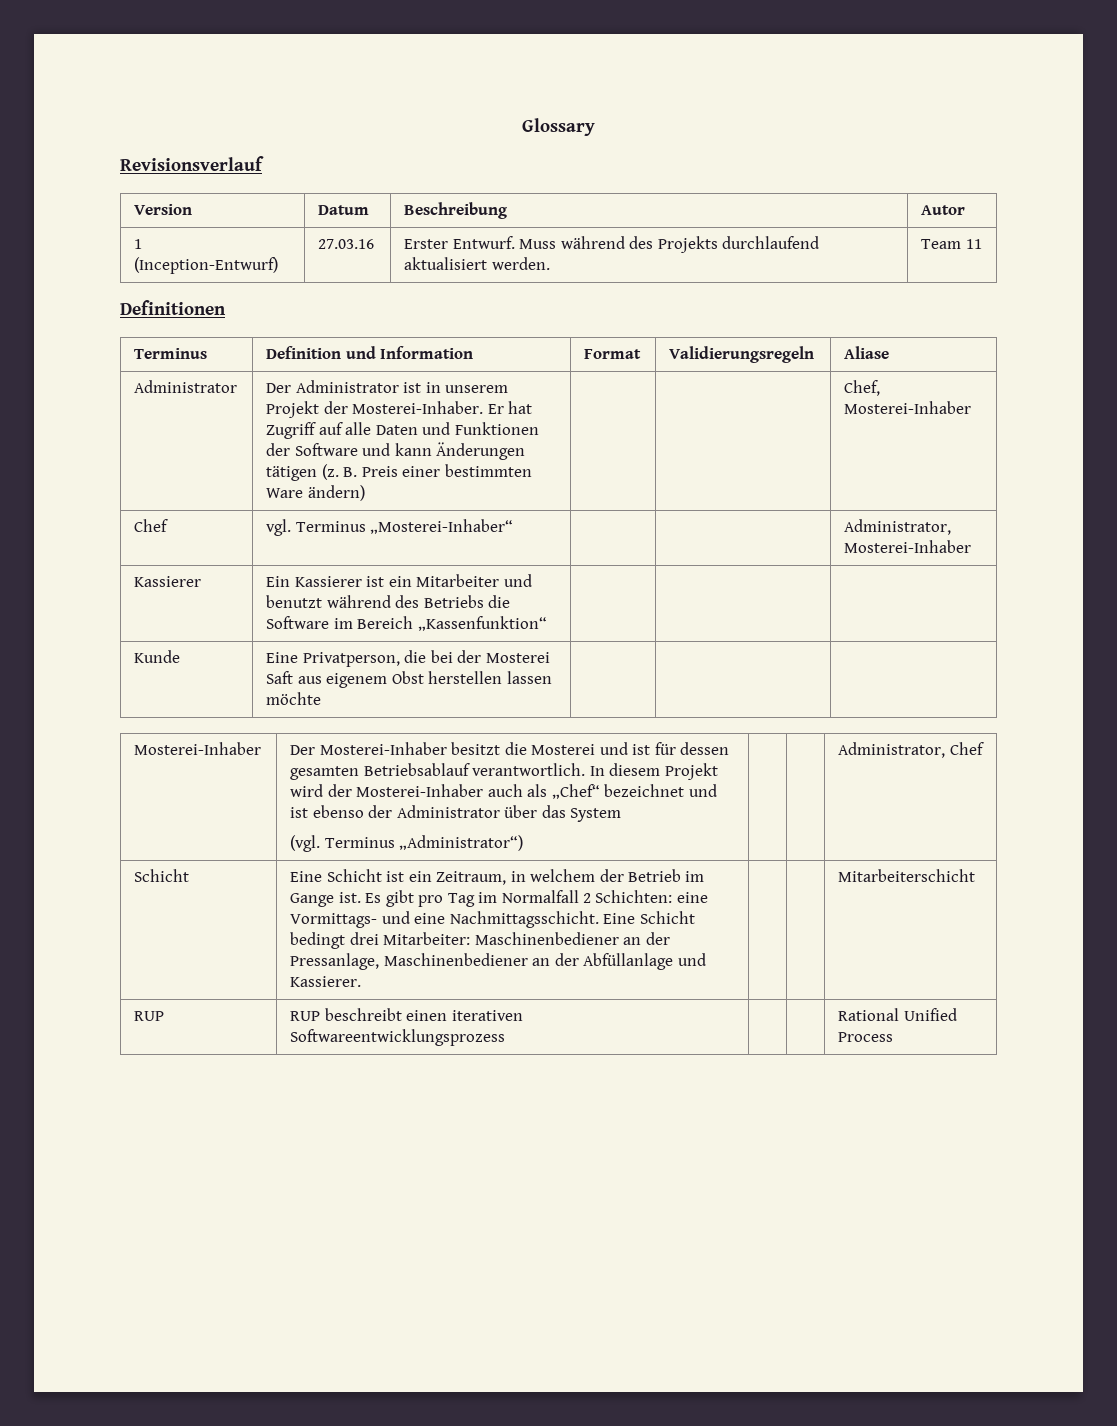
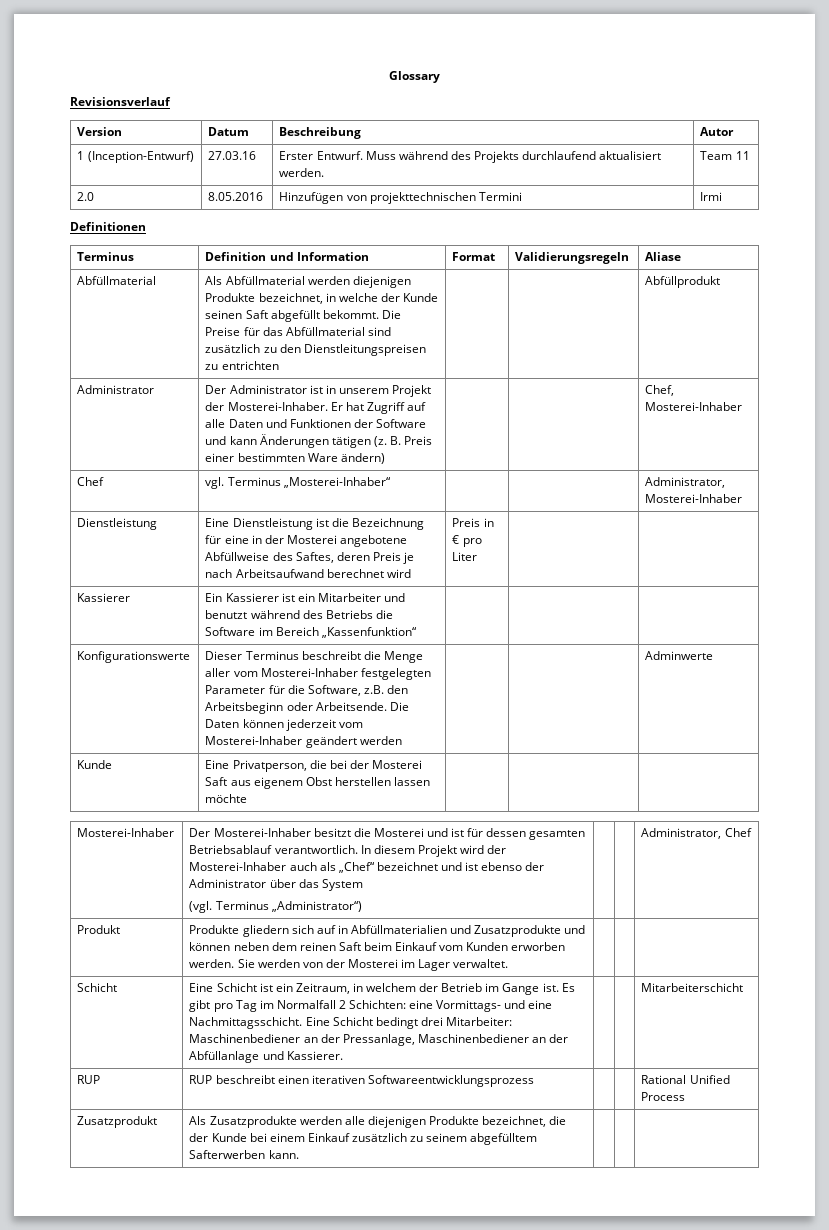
(982, 244) none -> [77,192,95,201] [208,192,264,201] [279,192,522,204] [700,192,723,201] // 2.0 | 8.05.2016 | Hinzufügen von projekttechnischen Termini | Irmi
(890, 352) none -> [77,276,157,285] [205,276,411,288] [205,293,438,304] [205,310,401,322] [205,327,391,336] [205,344,426,356] [205,361,279,370] [645,276,721,288] // Abfüllmaterial | Als Abfüllmaterial werden diejenigen Produkte bezeichnet, in welche der Kunde seinen Saft abgefüllt bekommt. Die Preise für das Abfüllmaterial sind zusätzlich zu den Dienstleitungspreisen zu entrichten | | | Abfüllprodukt
(972, 546) none -> [77,518,158,530] [205,518,424,530] [205,535,407,547] [205,552,414,564] [205,569,411,578] [452,518,494,527] [452,535,482,547] [452,552,478,561] // Dienstleistung | Eine Dienstleistung ist die Bezeichnung für eine in der Mosterei angebotene Abfüllweise des Saftes, deren Preis je nach Arbeitsaufwand berechnet wird | Preis in € pro Liter | |
(547, 623) none -> [77,651,191,663] [205,651,423,663] [205,668,431,680] [205,685,408,696] [205,702,409,714] [205,719,363,731] [205,736,402,748] [645,651,714,660] // Konfigurationswerte | Dieser Terminus beschreibt die Menge aller vom Mosterei-Inhaber festgelegten Parameter für die Software, z.B. den Arbeitsbeginn oder Arbeitsende. Die Daten können jederzeit vom Mosterei-Inhaber geändert werden | | | Adminwerte
(984, 748) none -> [77,925,121,934] [189,925,586,937] [189,942,566,951] [189,959,509,971] // Produkt | Produkte gliedern sich auf in Abfüllmaterialien und Zusatzprodukte und können neben dem reinen Saft beim Einkauf vom Kunden erworben werden. Sie werden von der Mosterei im Lager verwaltet. | | |
(894, 1037) none -> [77,1116,158,1128] [189,1116,567,1128] [189,1133,538,1145] [189,1150,299,1159] // Zusatzprodukt | Als Zusatzprodukte werden alle diejenigen Produkte bezeichnet, die der Kunde bei einem Einkauf zusätzlich zu seinem abgefülltem Safterwerben kann. | | |

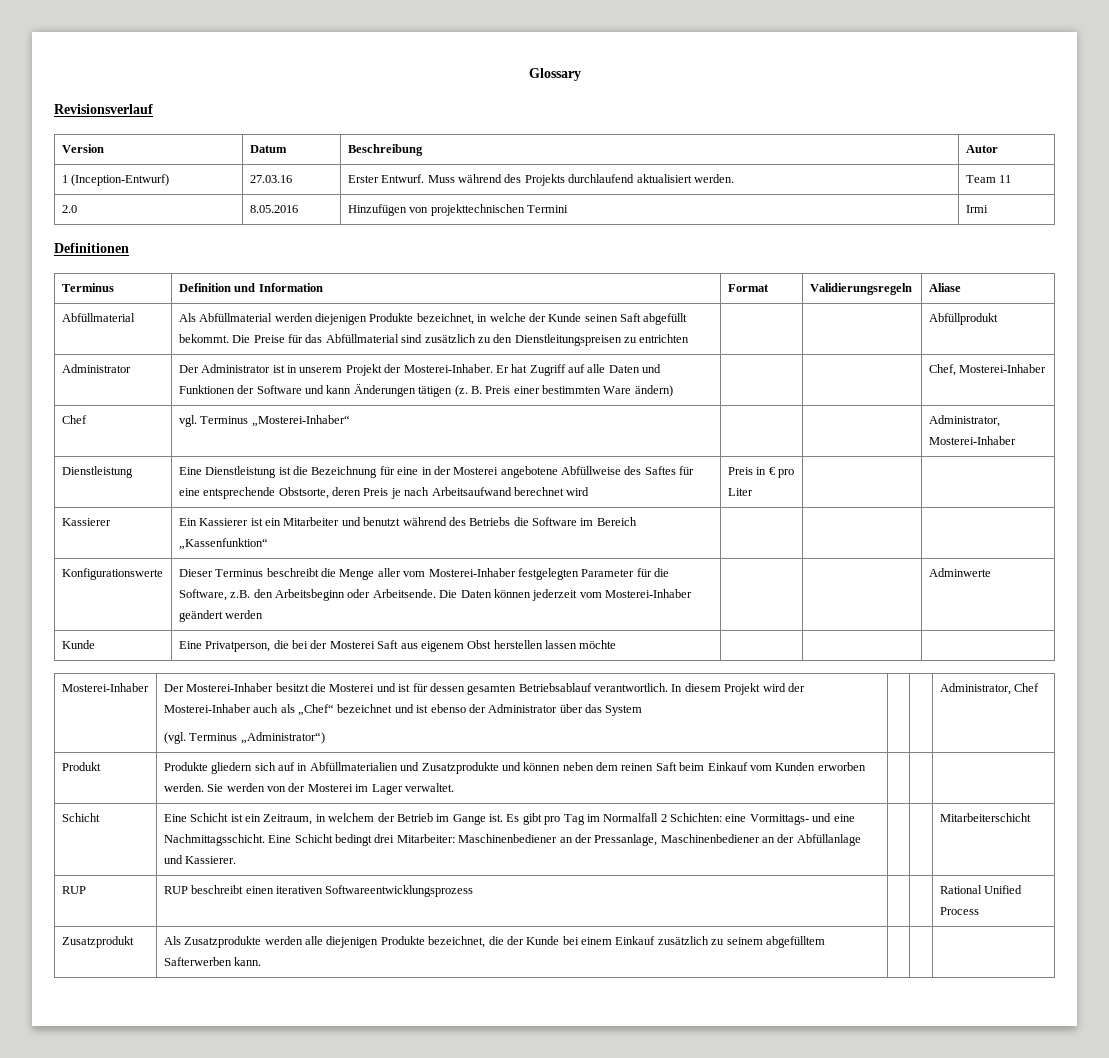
[295,552,334,563] Saftes, -> [644,466,695,475] [178,487,329,499] Saftes für eine entsprechende Obstsorte,

